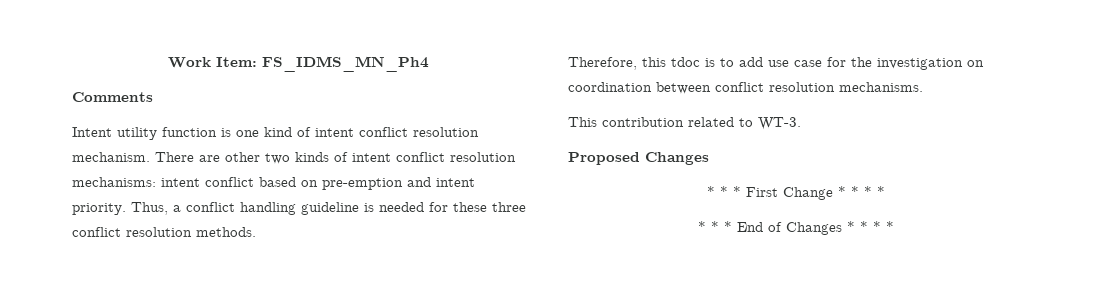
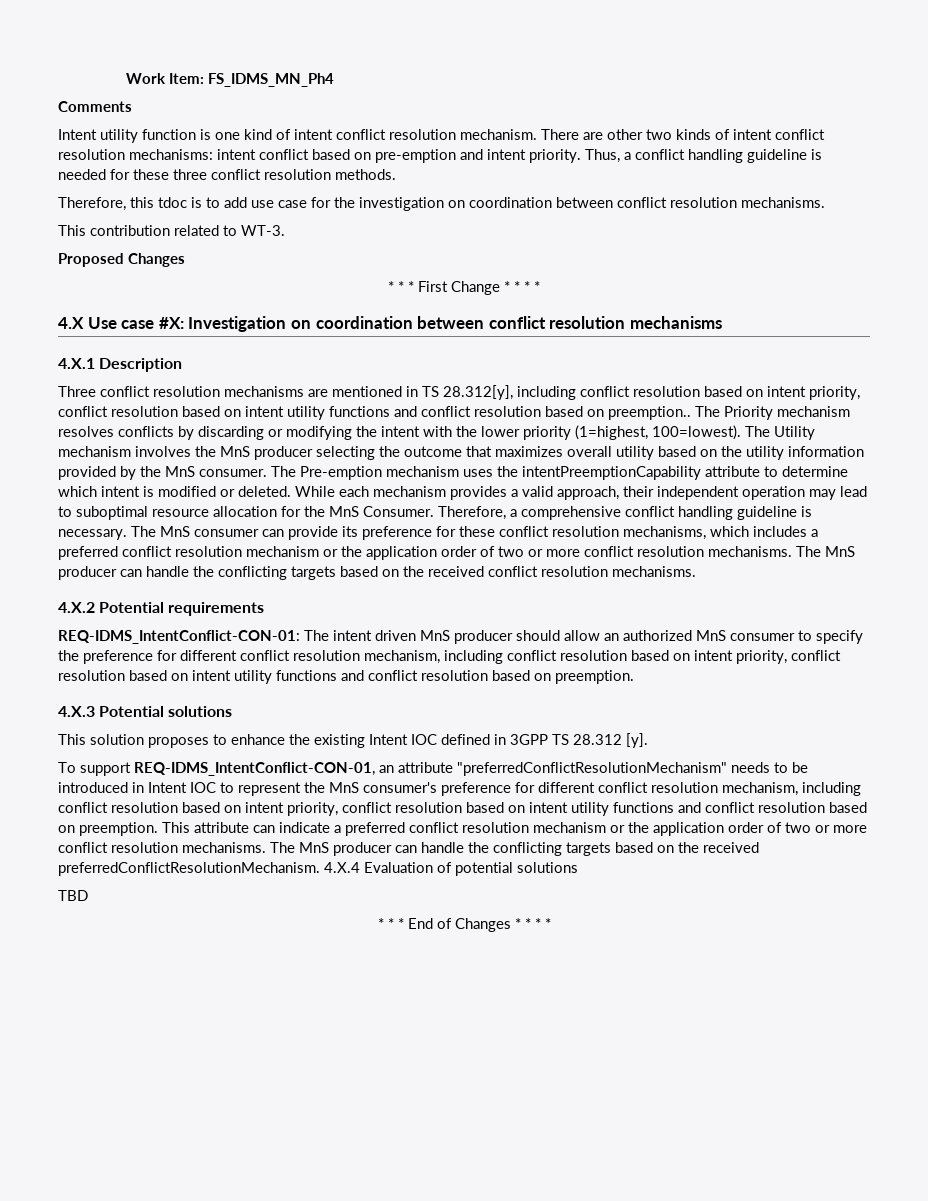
(885, 191) none -> [58,316,722,332] [58,358,183,372] [58,385,860,400] [58,406,850,420] [58,425,815,440] [58,446,864,460] [58,466,848,480] [58,486,867,500] [58,506,812,520] [58,526,818,540] [58,546,855,560] [58,566,696,580] [58,602,265,616] [58,630,863,644] [58,650,841,664] [58,670,634,684] [58,706,233,717] [58,733,648,748] [58,762,808,776] [58,782,861,796] [58,802,867,816] [58,822,867,836] [58,842,759,856] [58,862,578,876] [58,890,88,901] // 4.X Use case #X: Investigation on coordination between conflict resolution mechanisms // 4.X.1 Description // Three conflict resolution mechanisms are mentioned in TS 28.312[y], including conflict resolution based on intent priority, conflict resolution based on intent utility functions and conflict resolution based on preemption.. The Priority mechanism resolves conflicts by discarding or modifying the intent with the lower priority (1=highest, 100=lowest). The Utility mechanism involves the MnS producer selecting the outcome that maximizes overall utility based on the utility information provided by the MnS consumer. The Pre-emption mechanism uses the intentPreemptionCapability attribute to determine which intent is modified or deleted. While each mechanism provides a valid approach, their independent operation may lead to suboptimal resource allocation for the MnS Consumer. Therefore, a comprehensive conflict handling guideline is necessary. The MnS consumer can provide its preference for these conflict resolution mechanisms, which includes a preferred conflict resolution mechanism or the application order of two or more conflict resolution mechanisms. The MnS producer can handle the conflicting targets based on the received conflict resolution mechanisms. // 4.X.2 Potential requirements // REQ-IDMS_IntentConflict-CON-01: The intent driven MnS producer should allow an authorized MnS consumer to specify the preference for different conflict resolution mechanism, including conflict resolution based on intent priority, conflict resolution based on intent utility functions and conflict resolution based on preemption. // 4.X.3 Potential solutions // This solution proposes to enhance the existing Intent IOC defined in 3GPP TS 28.312 [y]. // To support REQ-IDMS_IntentConflict-CON-01, an attribute "preferredConflictResolutionMechanism" needs to be introduced in Intent IOC to represent the MnS consumer's preference for different conflict resolution mechanism, including conflict resolution based on intent priority, conflict resolution based on intent utility functions and conflict resolution based on preemption. This attribute can indicate a preferred conflict resolution mechanism or the application order of two or more conflict resolution mechanisms. The MnS producer can handle the conflicting targets based on the received preferredConflictResolutionMechanism. 4.X.4 Evaluation of potential solutions // TBD

